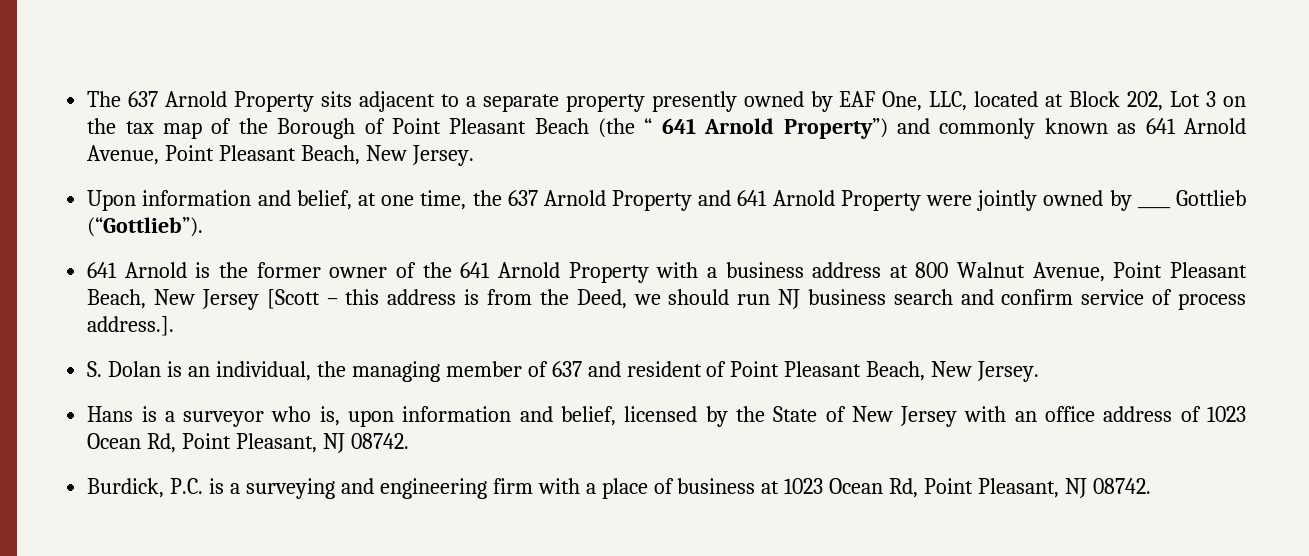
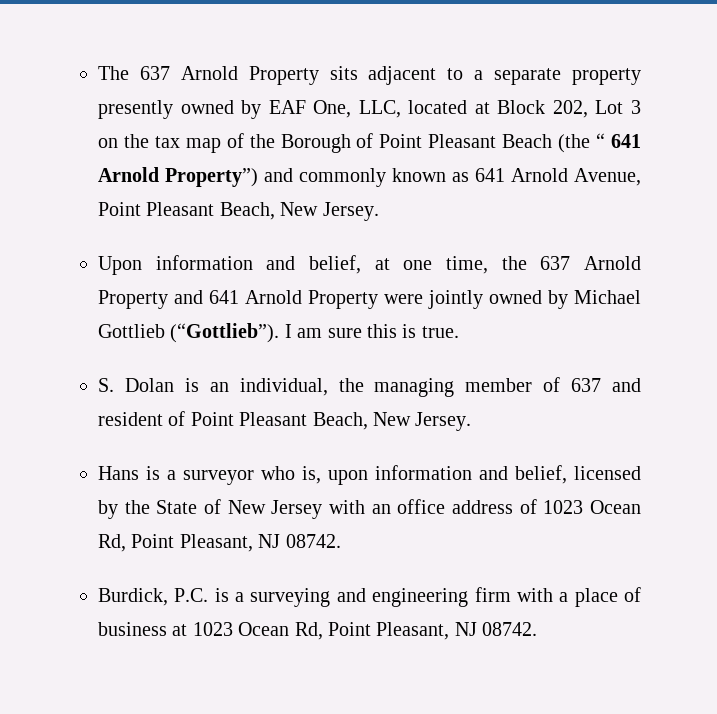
[1137,206,1171,209] ____ -> [574,290,641,304] Michael
[87,262,1247,283] [87,289,1246,310] [87,316,175,336] // 641 Arnold is the former owner of the 641 Arnold Property with a business address at 800 Walnut Avenue, Point Pleasant Beach, New Jersey [Scott – this address is from the Deed, we should run NJ business search and confirm service of process address.]. -> [284,324,459,338] I am sure this is true.

